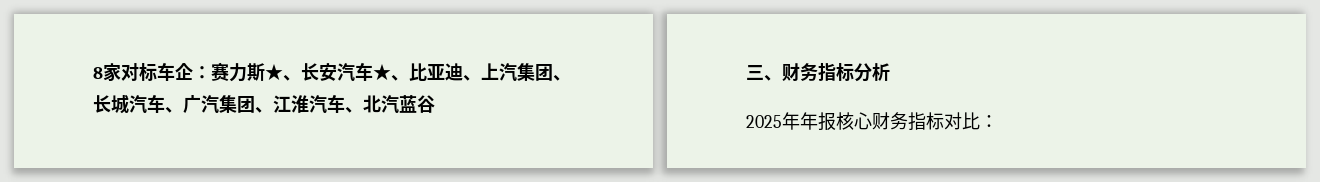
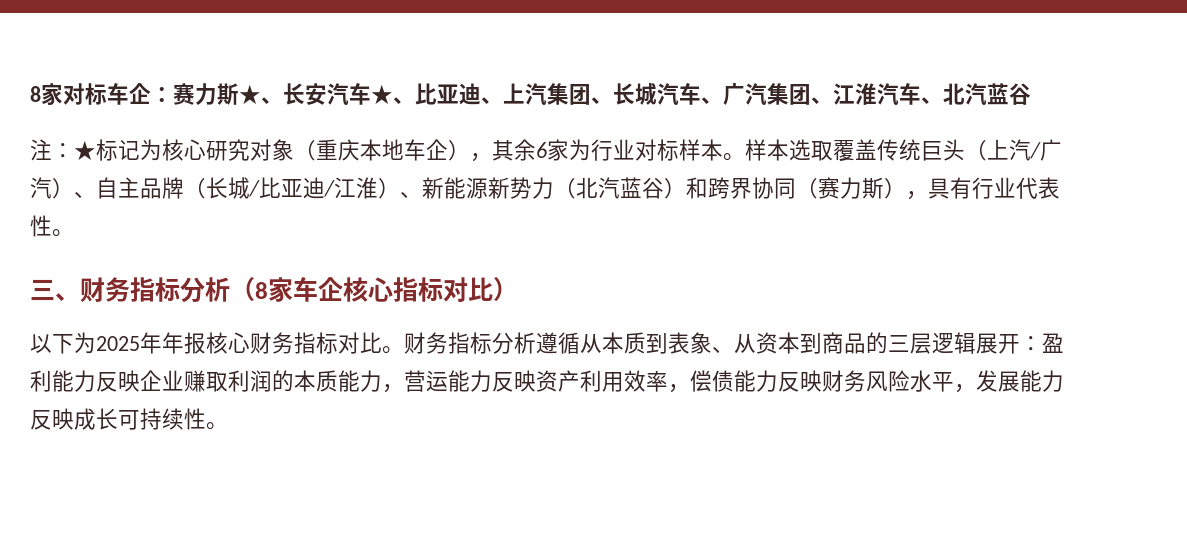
[746,62,890,82] 三、财务指标分析 // -> [30,139,1062,162] [30,177,1060,200] [30,215,74,237] [30,277,518,303] [30,332,96,354] 注：★标记为核心研究对象（重庆本地车企），其余6家为行业对标样本。样本选取覆盖传统巨头（上汽/广汽）、自主品牌（长城/比亚迪/江淮）、新能源新势力（北汽蓝谷）和跨界协同（赛力斯），具有行业代表性。 // 三、财务指标分析（8家车企核心指标对比） // 以下为
[980,115,998,128] ： -> [382,332,1064,354] [30,370,1064,393] [30,408,228,430] 。财务指标分析遵循从本质到表象、从资本到商品的三层逻辑展开：盈利能力反映企业赚取利润的本质能力，营运能力反映资产利用效率，偿债能力反映财务风险水平，发展能力反映成长可持续性。

